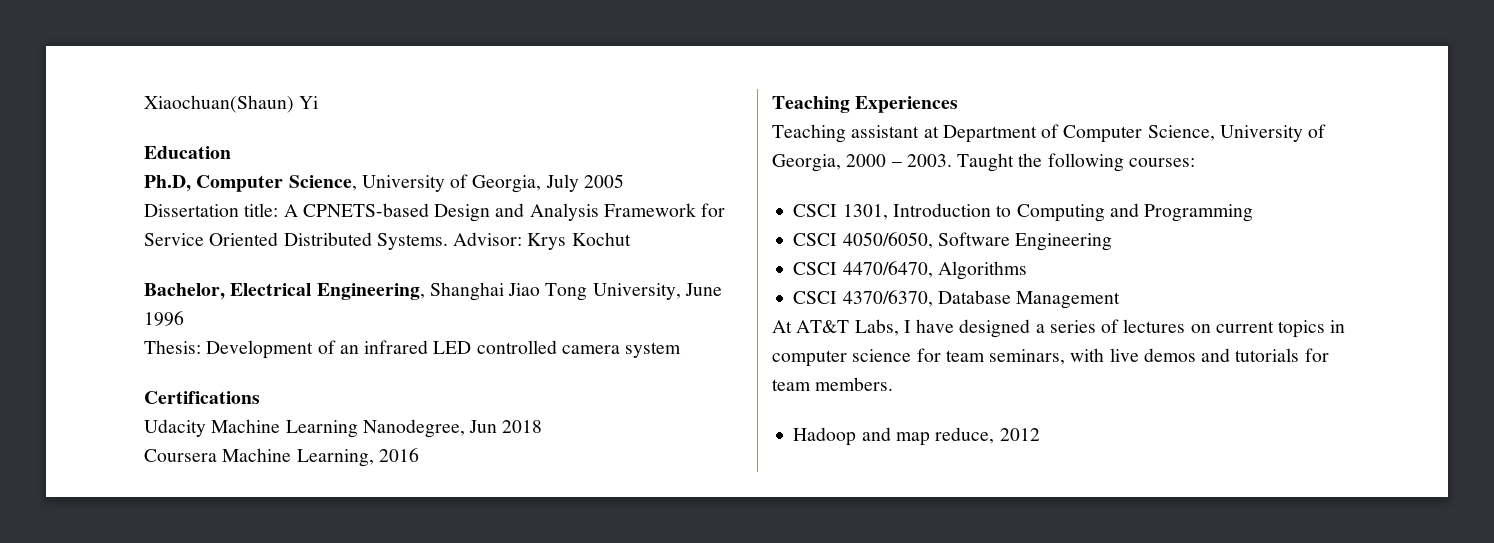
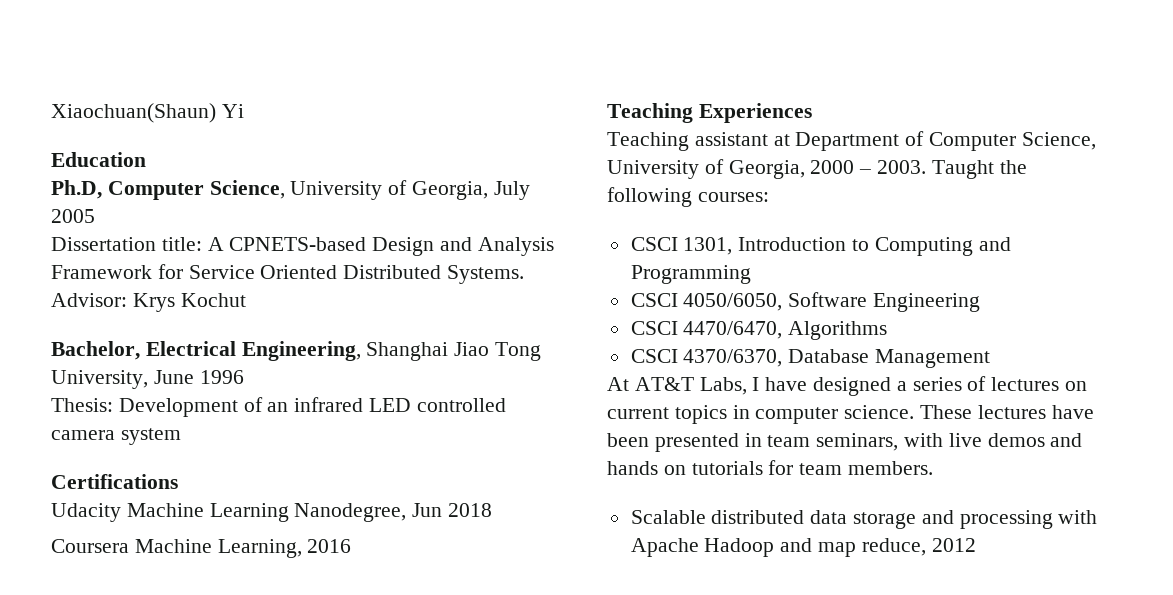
[852,348,941,362] science for -> [844,405,1094,419] [607,433,762,452] science. These lectures have been presented in
(1231, 355) none -> [607,461,686,475] hands on
(894, 384) none -> [630,510,1098,529] [630,538,699,557] Scalable distributed data storage and processing with Apache

